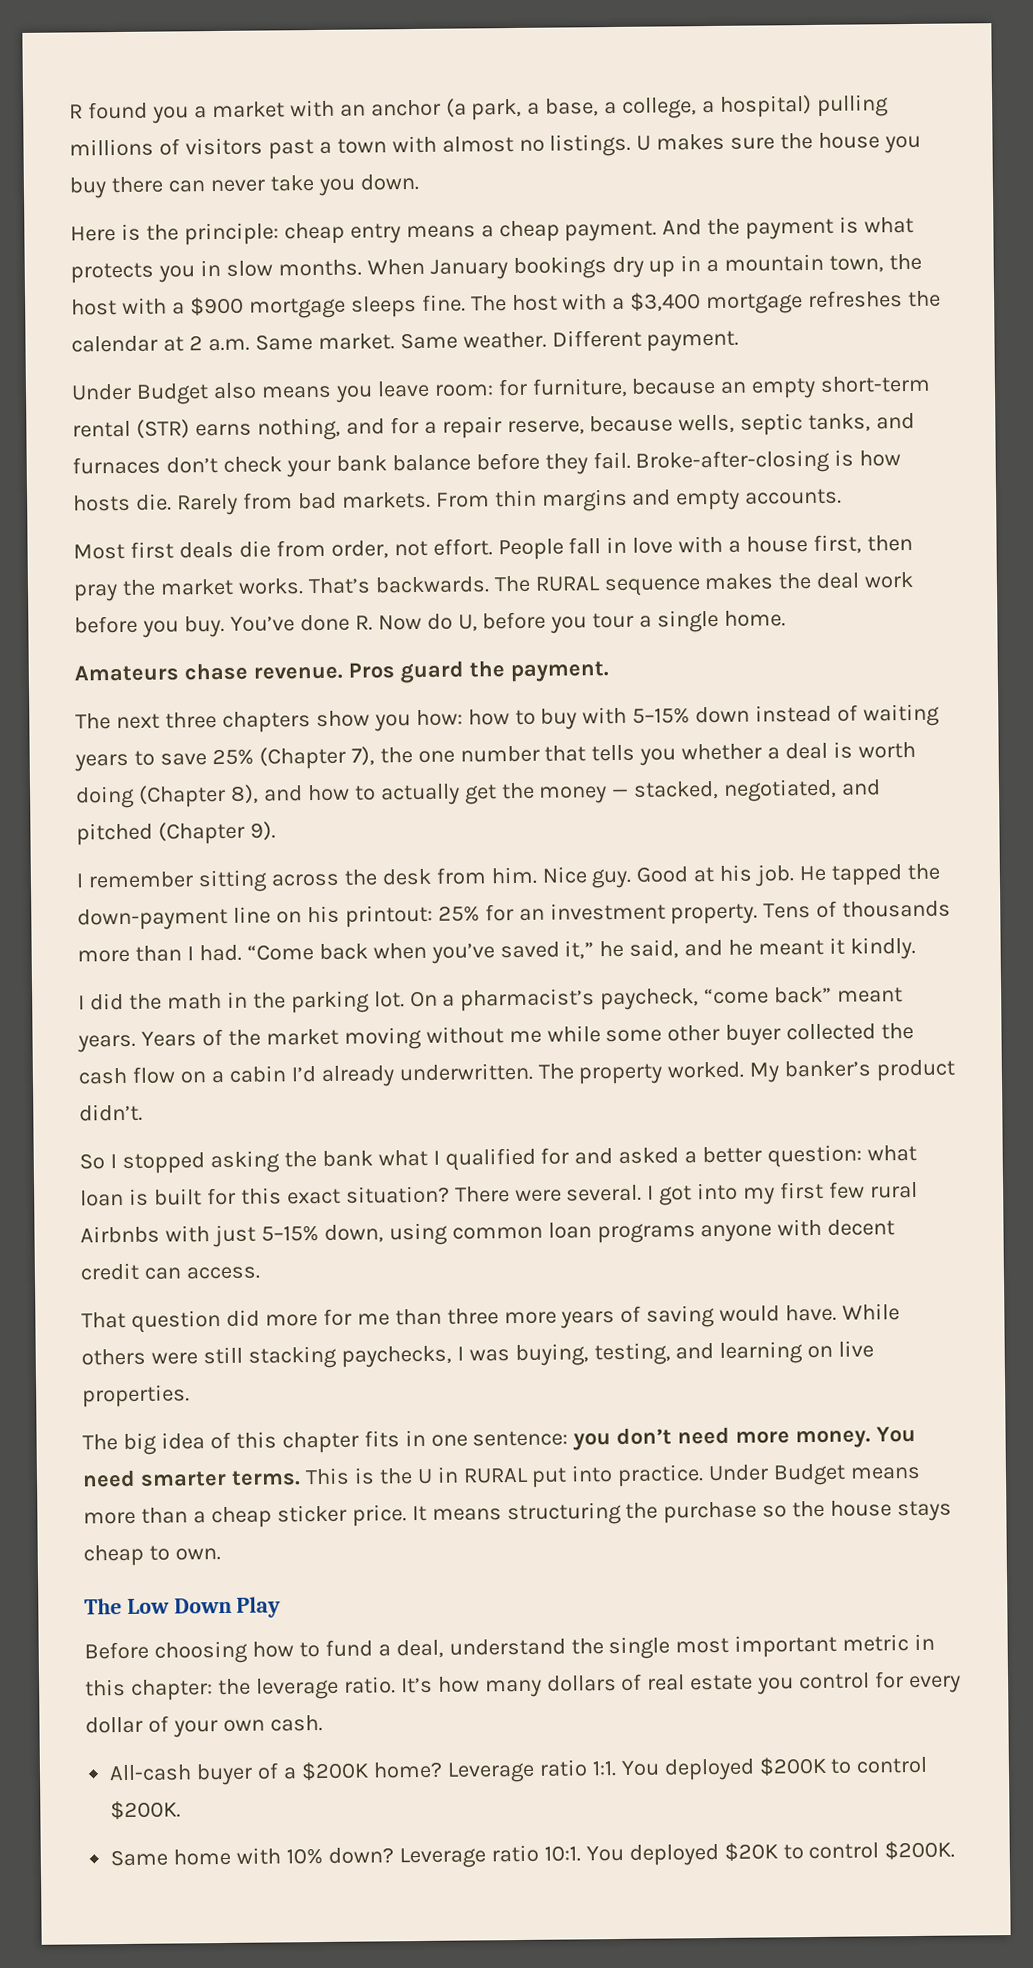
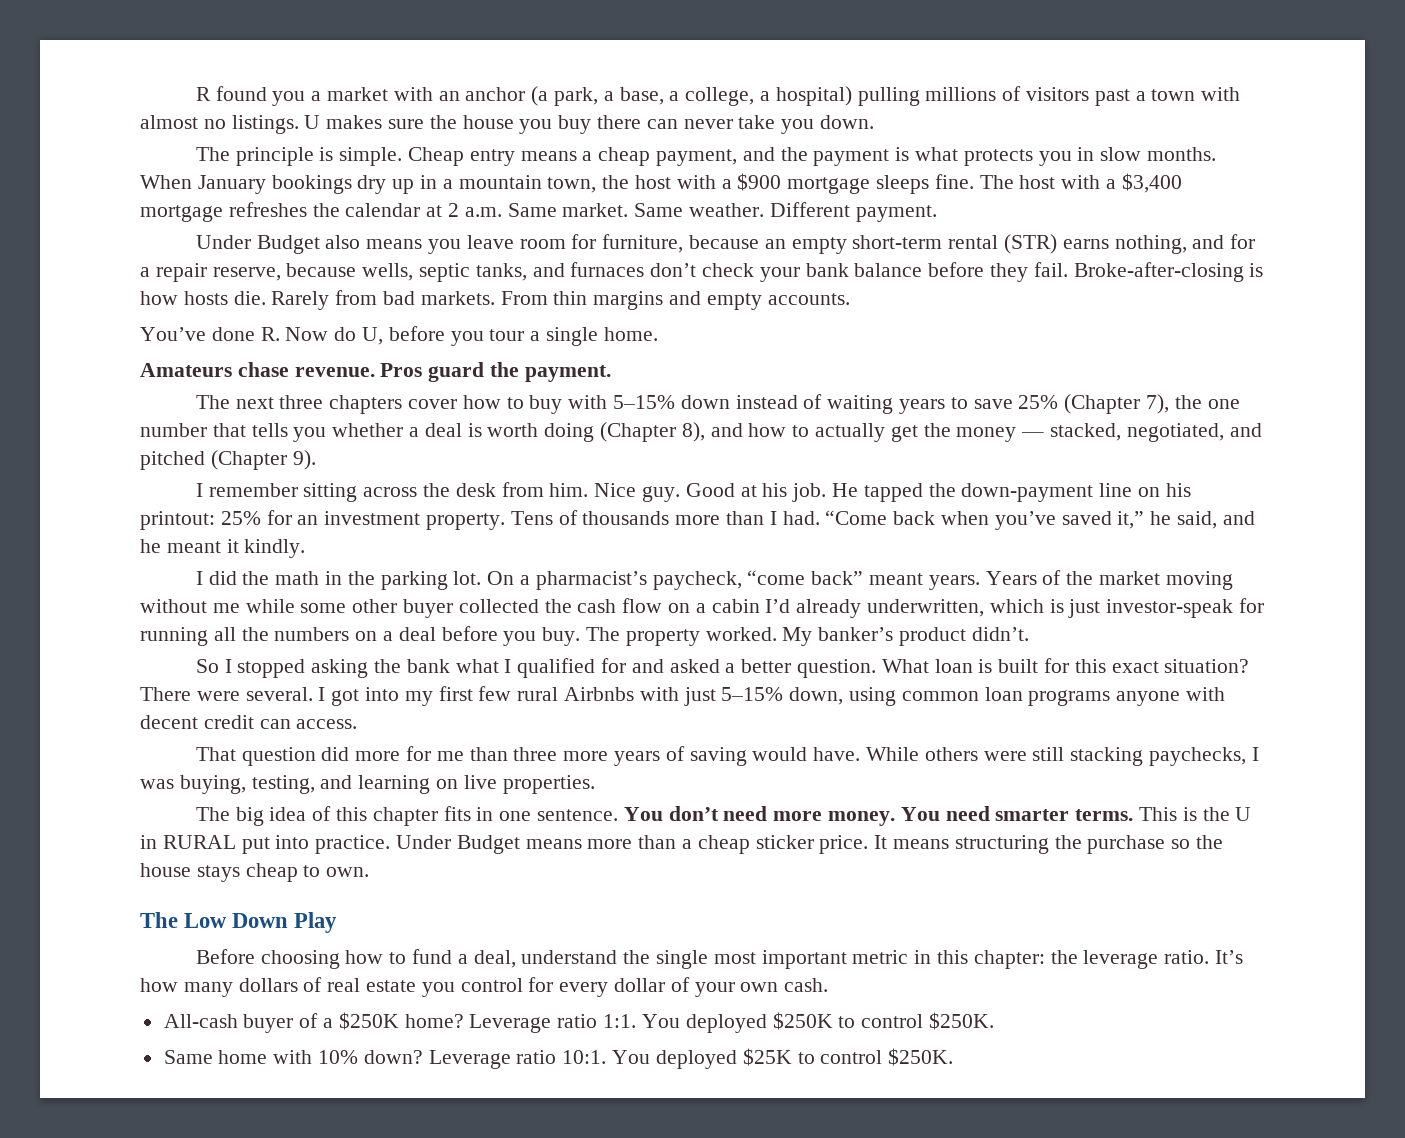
[70,222,345,246] Here is the principle: cheap -> [195,147,464,166] The principle is simple. Cheap
[564,219,703,242] payment. And -> [655,147,775,166] payment, and
[433,384,494,397] room: -> [519,239,566,249] room
[73,534,914,561] [73,571,915,602] [74,615,225,638] Most first deals die from order, not effort. People fall in love with a house first, then pray the market works. That’s backwards. The RURAL sequence makes the deal work before you buy. -> (850, 299) none
[315,709,463,732] show you how: -> [407,399,457,409] cover
[398,1062,533,1082] underwritten. -> [867,598,1265,618] [140,626,581,646] underwritten, which is just investor-speak for running all the numbers on a deal before you buy.
[767,1144,918,1168] question: what -> [797,659,929,678] question. What
[472,1430,612,1451] sentence: you -> [536,807,663,821] sentence. You
[300,1761,369,1782] $200K -> [338,1012,399,1030] $250K
[758,1756,929,1777] [110,1800,182,1821] $200K to control $200K. -> [772,1012,994,1030] $250K to control $250K.
[723,1840,956,1862] $20K to control $200K. -> [742,1048,954,1066] $25K to control $250K.

